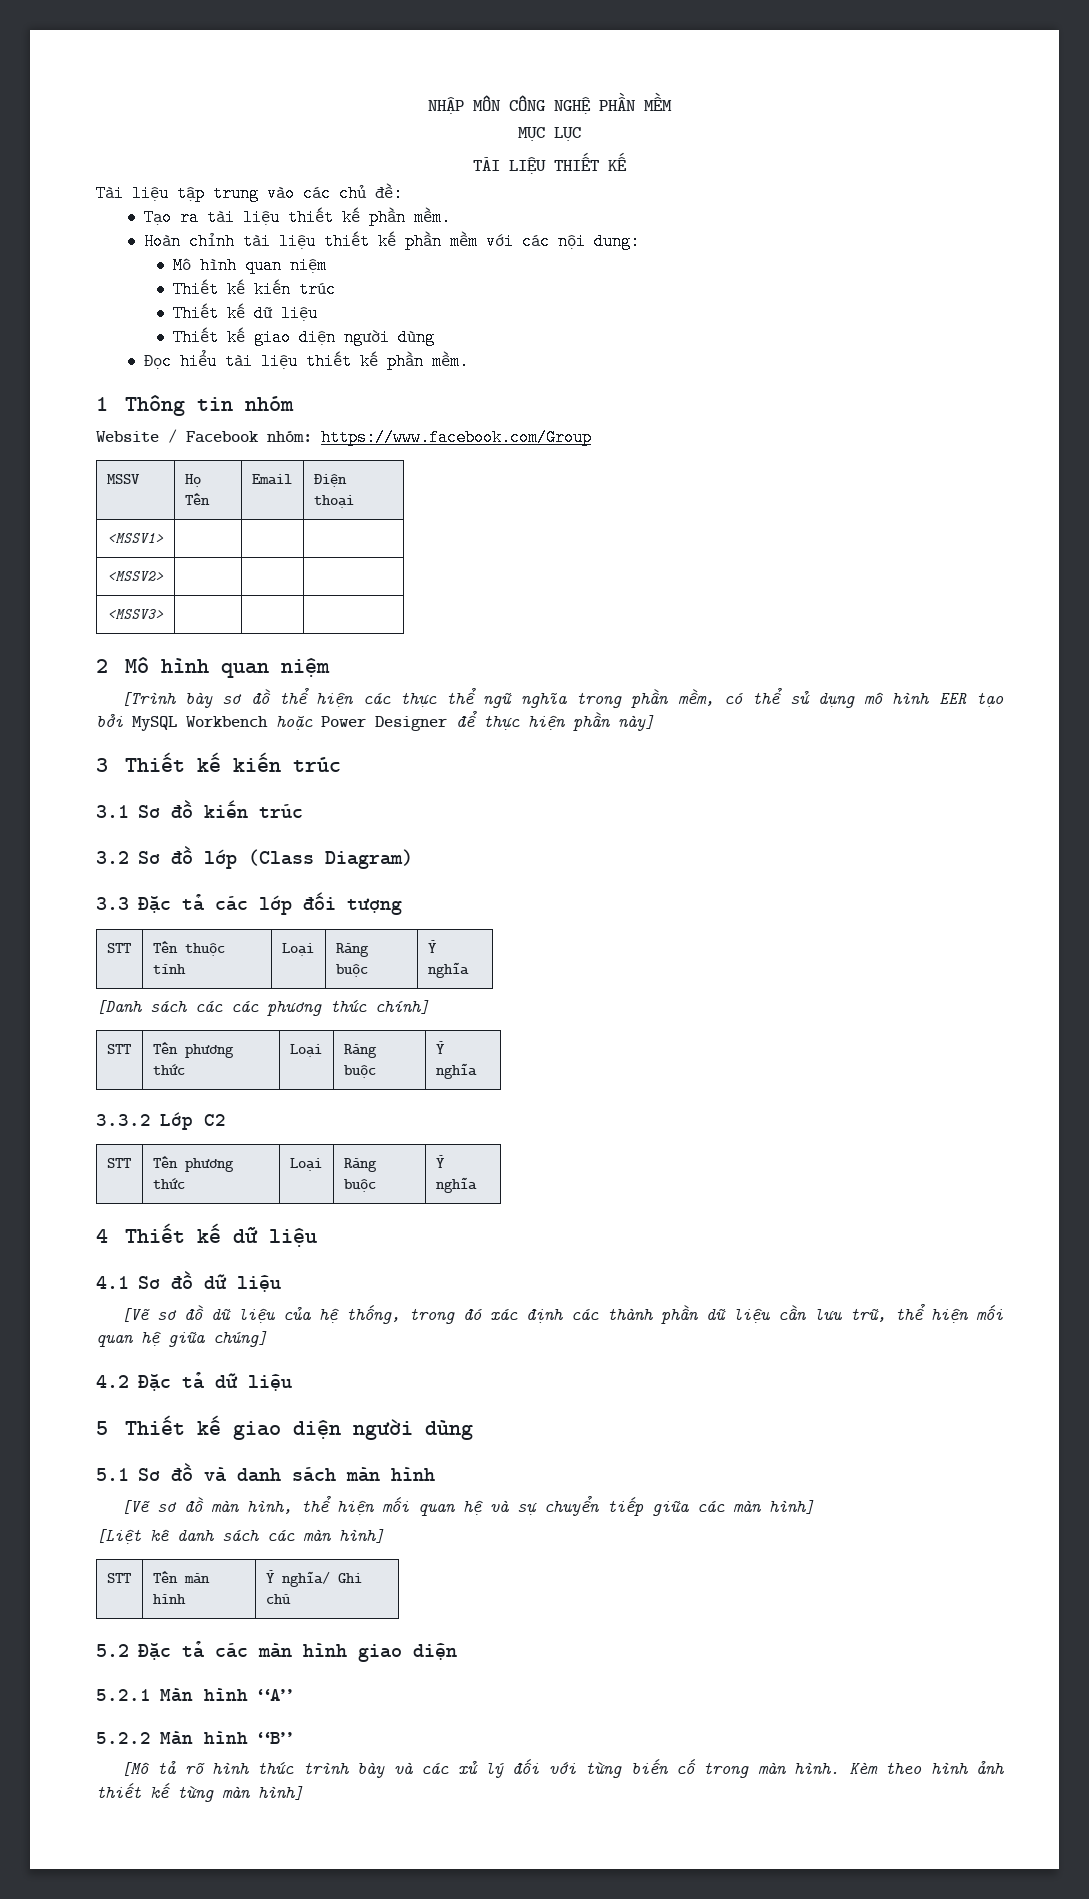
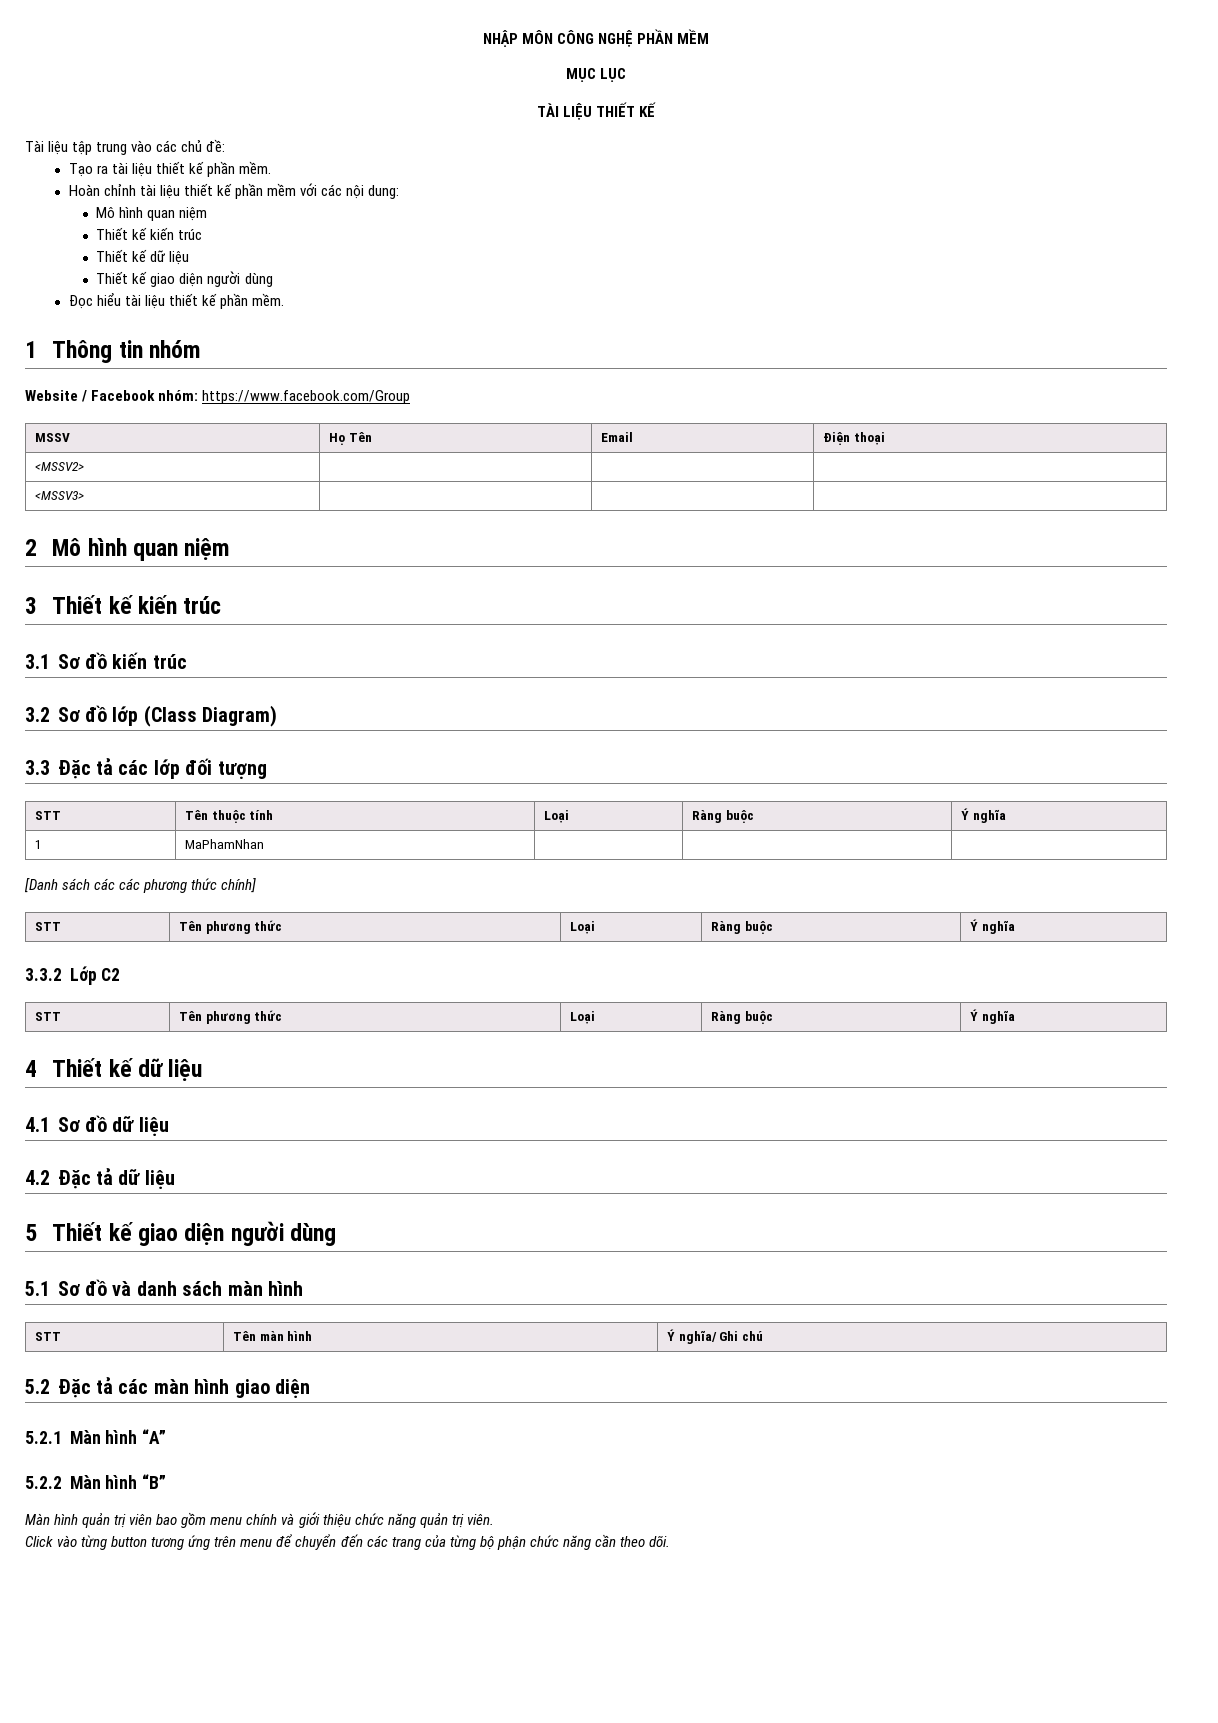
[106,533,164,544] // <MSSV1> | | | -> (885, 438) none
[120,688,1005,708] [96,711,654,731] // [Trình bày sơ đồ thể hiện các thực thể ngữ nghĩa trong phần mềm, có thể sử dụng mô hình EER tạo bởi MySQL Workbench hoặc Power Designer để thực hiện phần này] -> (230, 549) none
(469, 970) none -> [34,840,42,849] [184,839,264,849] // 1 | MaPhamNhan | | |
[120,1304,1003,1324] [96,1331,267,1347] // [Vẽ sơ đồ dữ liệu của hệ thống, trong đó xác định các thành phần dữ liệu cần lưu trữ, thể hiện mối quan hệ giữa chúng] -> (169, 1126) none
[120,1496,814,1516] [96,1529,384,1544] // [Vẽ sơ đồ màn hình, thể hiện mối quan hệ và sự chuyển tiếp giữa các màn hình] // [Liệt kê danh sách các màn hình] -> (303, 1288) none
[120,1759,1004,1778] [96,1783,303,1802] [Mô tả rõ hình thức trình bày và các xử lý đối với từng biến cố trong màn hình. Kèm theo hình ảnh thiết kế từng màn hình] -> [25,1512,494,1528] [25,1534,671,1550] Màn hình quản trị viên bao gồm menu chính và giới thiệu chức năng quản trị viên. // Click vào từng button tương ứng trên menu để chuyển đến các trang của từng bộ phận chức năng cần theo dõi.

